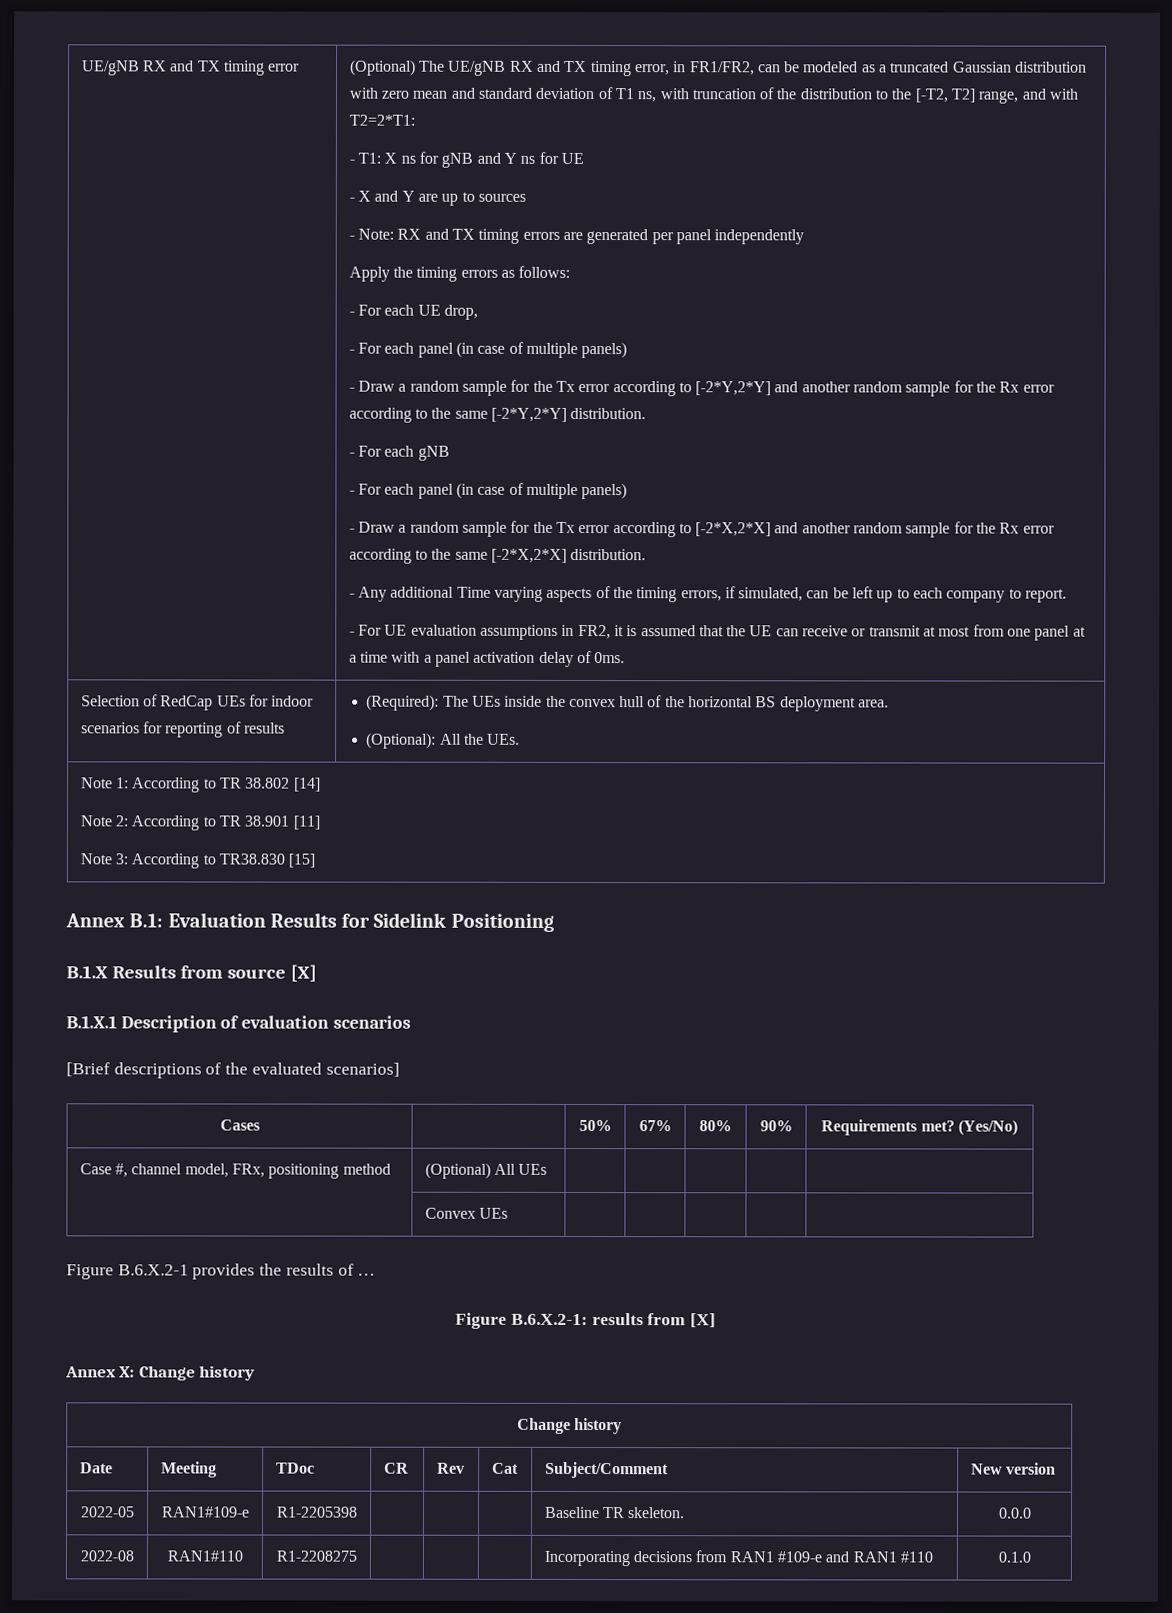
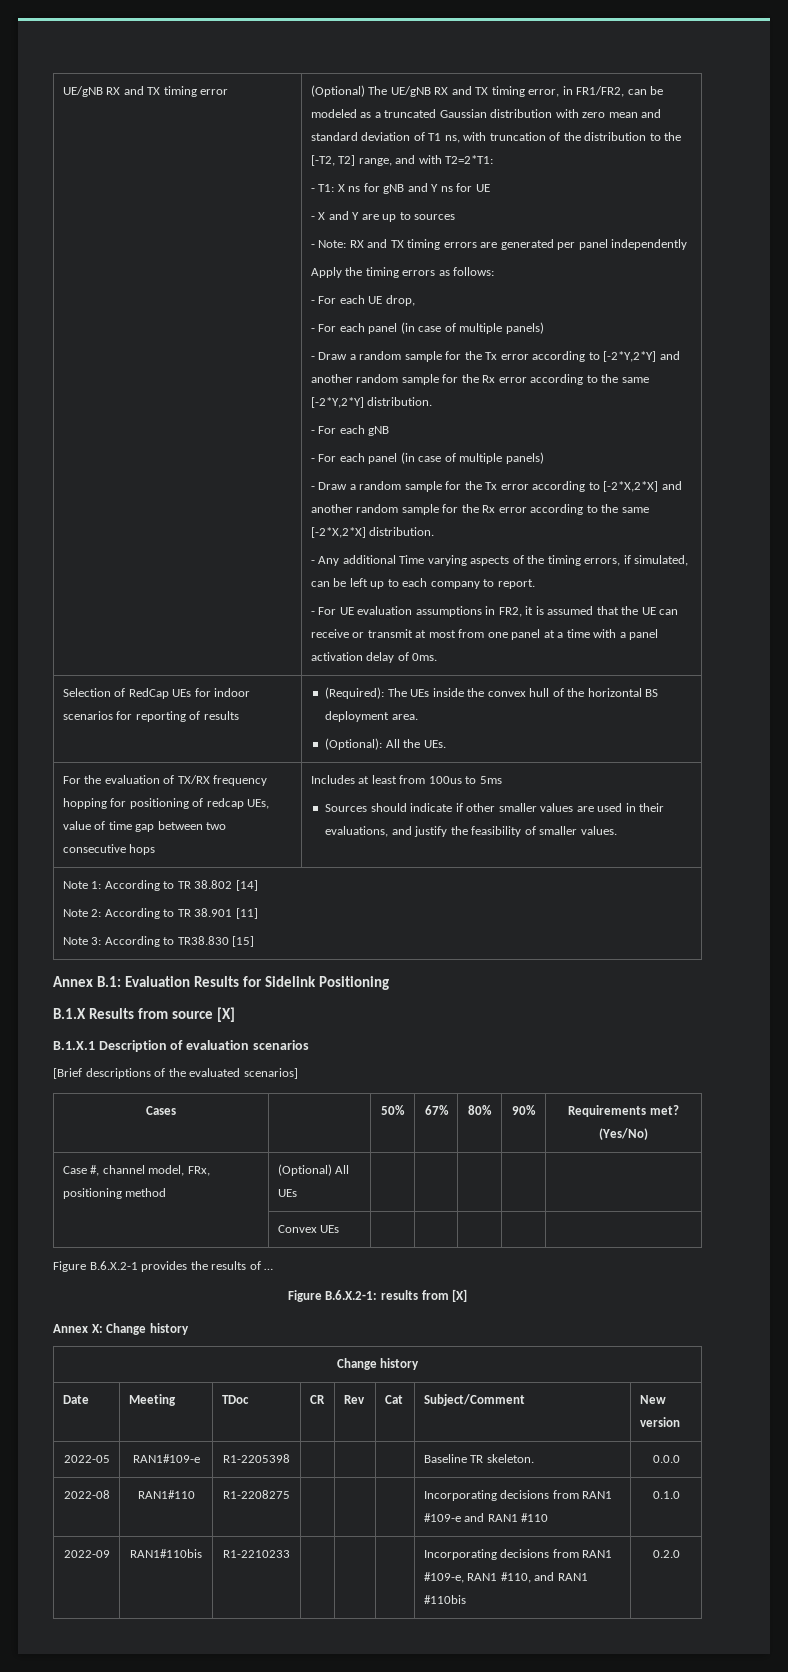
(521, 739) none -> [62,775,268,786] [62,798,270,809] [62,821,227,832] [62,844,156,855] [310,775,502,784] [325,803,665,812] [325,826,617,837] // For the evaluation of TX/RX frequency hopping for positioning of redcap UEs, value of time gap between two consecutive hops | Includes at least from 100us to 5ms // Sources should indicate if other smaller values are used in their evaluations, and justify the feasibility of smaller values.
(1031, 1557) none -> [63,1550,110,1558] [130,1549,202,1558] [223,1550,290,1558] [423,1549,613,1560] [423,1572,588,1583] [423,1595,466,1604] [652,1550,680,1558] // 2022-09 | RAN1#110bis | R1-2210233 | | | | Incorporating decisions from RAN1 #109-e, RAN1 #110, and RAN1 #110bis | 0.2.0

